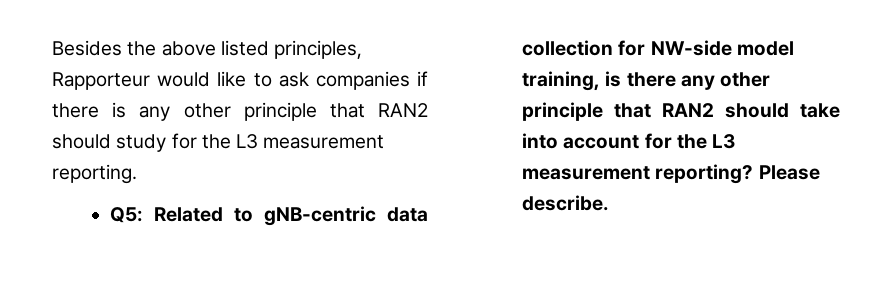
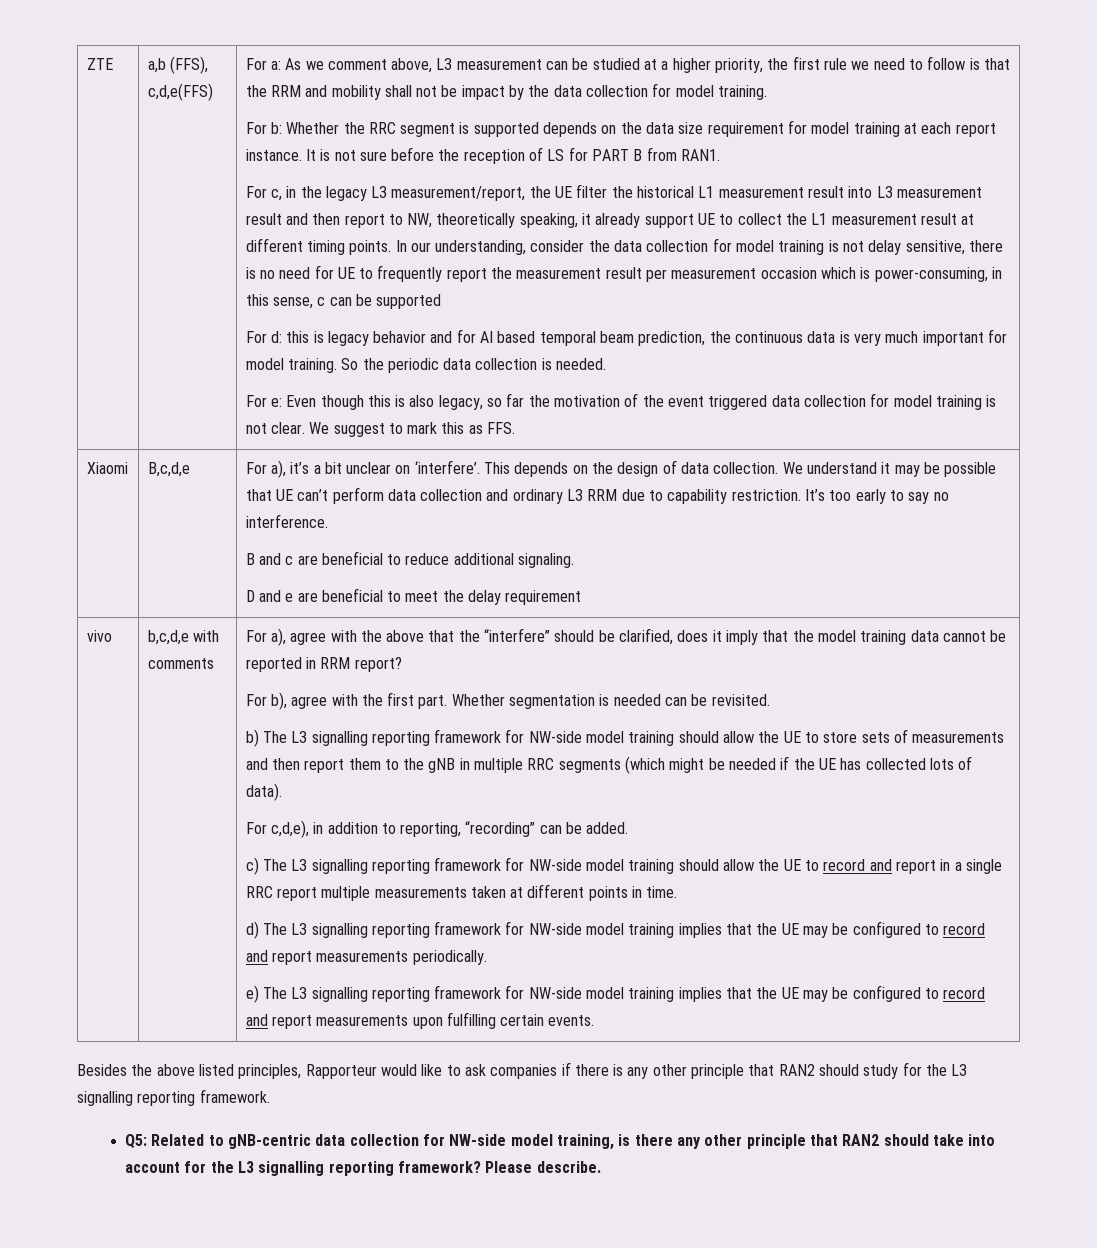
(52, 48) none -> [86,58,113,70] [147,56,208,74] [147,83,213,101] [245,56,1010,73] [245,83,768,100] [245,120,996,137] [245,147,721,164] [245,184,982,201] [245,213,975,228] [245,238,1003,255] [245,265,1002,282] [245,294,442,309] [245,329,1007,346] [245,358,607,373] [245,393,997,410] [245,422,516,437] [86,462,128,474] [147,462,190,477] [245,460,997,478] [245,487,949,504] [245,514,328,528] [245,551,575,568] [245,588,582,605] [86,630,112,642] [147,630,219,645] [147,658,214,669] [245,628,1007,646] [245,657,402,672] [245,692,770,710] [245,729,1005,747] [245,756,973,774] [245,783,282,801] [245,820,629,838] [245,857,1002,875] [245,884,678,901] [245,921,986,939] [245,950,487,965] [245,985,986,1003] [245,1012,595,1029] ZTE | a,b (FFS), c,d,e(FFS) | For a: As we comment above, L3 measurement can be studied at a higher priority, the first rule we need to follow is that the RRM and mobility shall not be impact by the data collection for model training. // For b: Whether the RRC segment is supported depends on the data size requirement for model training at each report instance. It is not sure before the reception of LS for PART B from RAN1. // For c, in the legacy L3 measurement/report, the UE filter the historical L1 measurement result into L3 measurement result and then report to NW, theoretically speaking, it already support UE to collect the L1 measurement result at different timing points. In our understanding, consider the data collection for model training is not delay sensitive, there is no need for UE to frequently report the measurement result per measurement occasion which is power-consuming, in this sense, c can be supported // For d: this is legacy behavior and for AI based temporal beam prediction, the continuous data is very much important for model training. So the periodic data collection is needed. // For e: Even though this is also legacy, so far the motivation of the event triggered data collection for model training is not clear. We suggest to mark this as FFS. // Xiaomi | B,c,d,e | For a), it’s a bit unclear on ‘interfere’. This depends on the design of data collection. We understand it may be possible that UE can’t perform data collection and ordinary L3 RRM due to capability restriction. It’s too early to say no interference. // B and c are beneficial to reduce additional signaling. // D and e are beneficial to meet the delay requirement // vivo | b,c,d,e with comments | For a), agree with the above that the “interfere” should be clarified, does it imply that the model training data cannot be reported in RRM report? // For b), agree with the first part. Whether segmentation is needed can be revisited. // b) The L3 signalling reporting framework for NW-side model training should allow the UE to store sets of measurements and then report them to the gNB in multiple RRC segments (which might be needed if the UE has collected lots of data). // For c,d,e), in addition to reporting, “recording” can be added. // c) The L3 signalling reporting framework for NW-side model training should allow the UE to record and report in a single RRC report multiple measurements taken at different points in time. // d) The L3 signalling reporting framework for NW-side model training implies that the UE may be configured to record and report measurements periodically. // e) The L3 signalling reporting framework for NW-side model training implies that the UE may be configured to record and report measurements upon fulfilling certain events. //
[263,135,385,149] [52,164,137,184] measurement reporting. -> [77,1089,270,1106] signalling reporting framework.
[522,164,754,184] measurement reporting? -> [258,1161,482,1176] signalling reporting framework?

